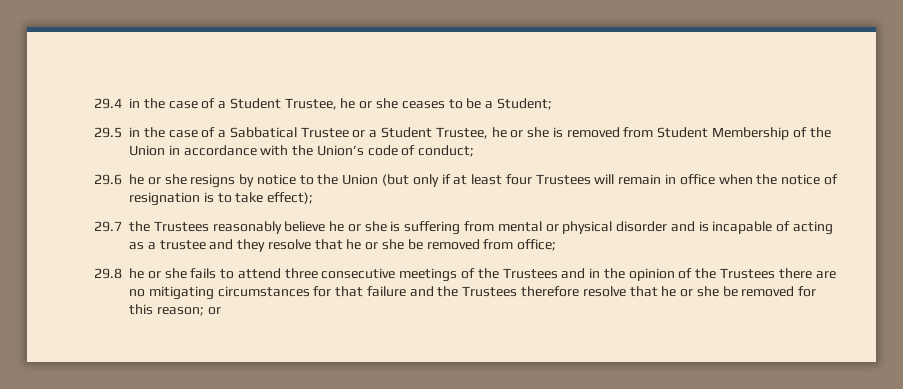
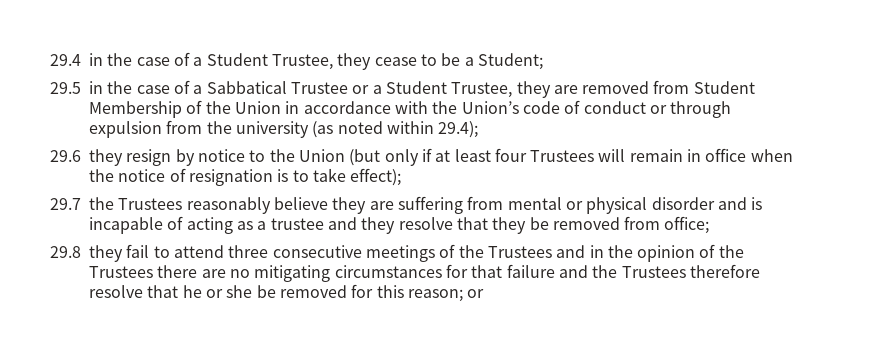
[340,98,445,109] he or she ceases -> [337,53,417,70] they cease
[491,127,563,138] he or she is -> [516,81,578,98] they are
[418,145,475,157] [94,174,236,188] conduct; // 29.6 he or she resigns -> [583,101,732,118] [89,120,479,138] [50,149,172,166] conduct or through expulsion from the university (as noted within 29.4); // 29.6 they resign
[329,221,401,232] he or she is -> [332,197,394,214] they are
[346,239,405,250] he or she -> [492,217,527,234] they
[129,268,217,279] he or she fails -> [89,244,150,262] they fail

